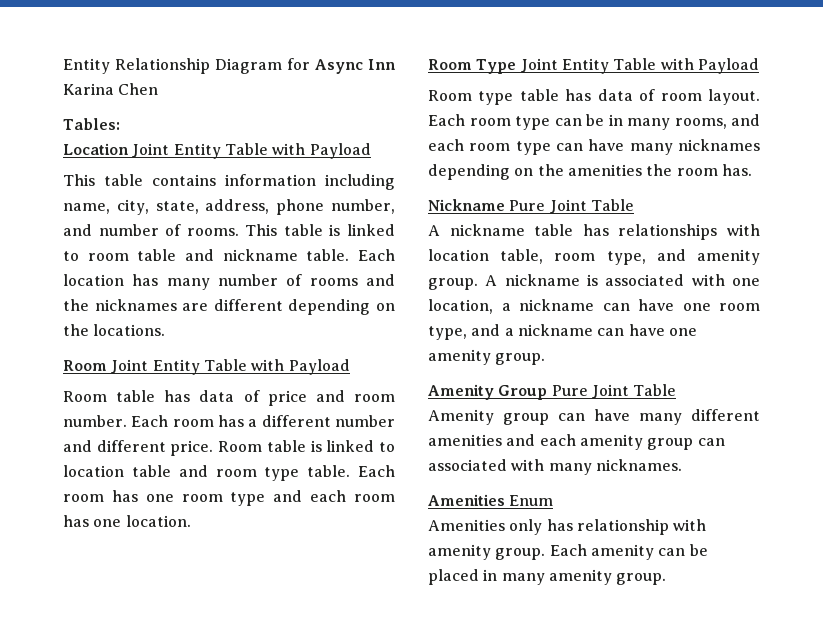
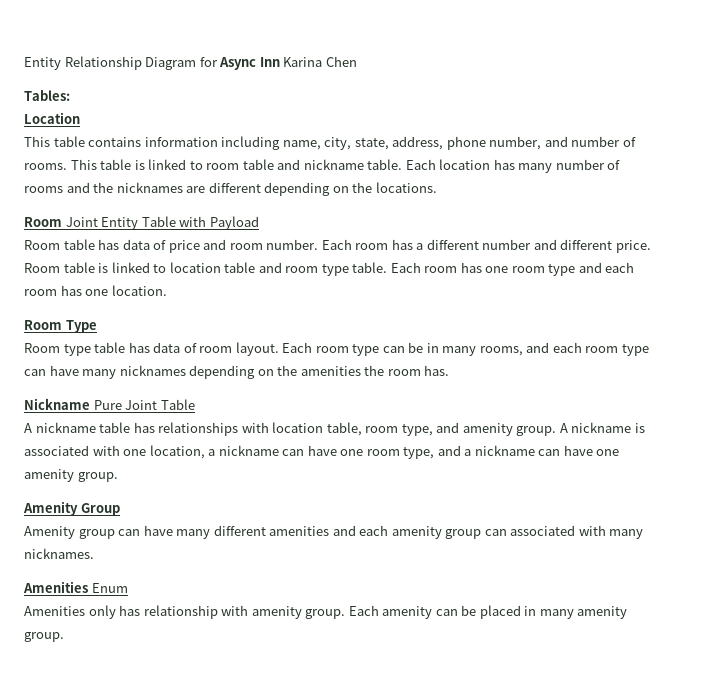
[132,143,371,159] Joint Entity Table with Payload -> (80, 118) none
[520,58,759,74] Joint Entity Table with Payload -> (97, 326) none
[551,384,677,399] Pure Joint Table -> (120, 509) none

